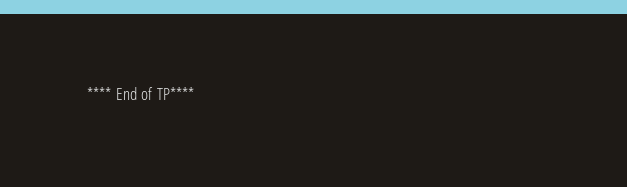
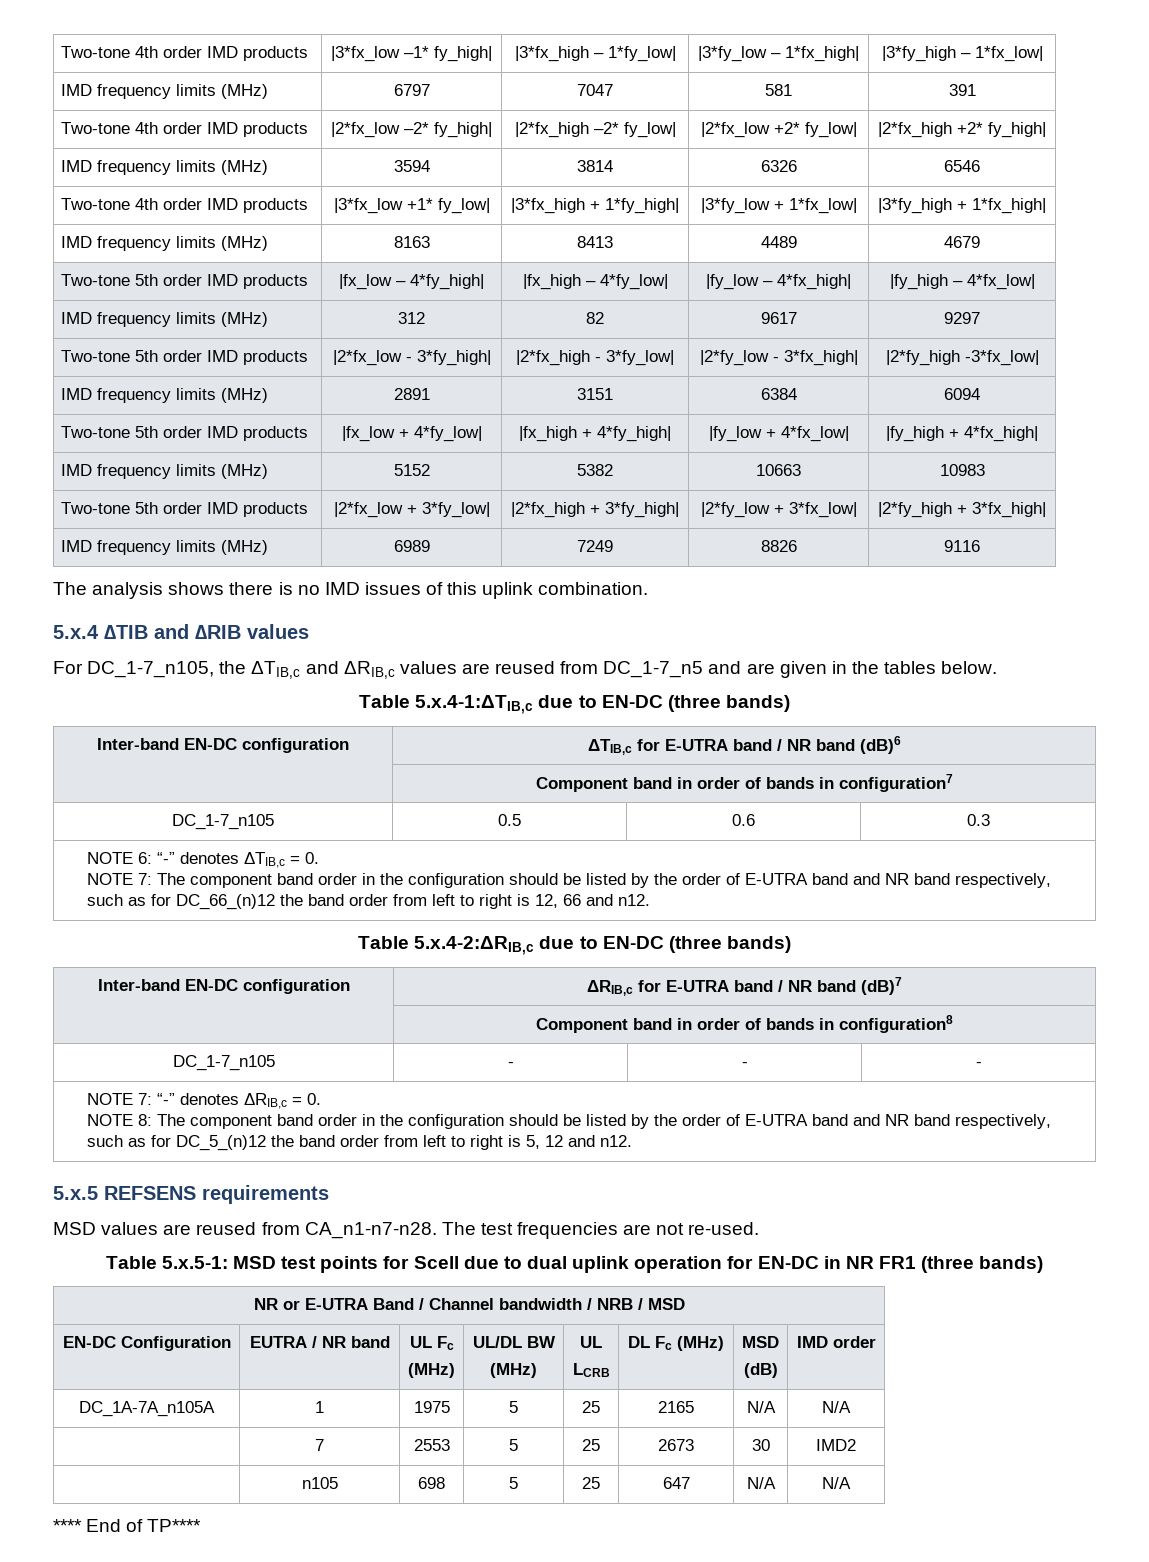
(87, 93) none -> [61,46,309,61] [331,46,492,62] [514,46,676,62] [698,46,859,62] [881,46,1043,62] [61,84,269,99] [393,84,430,96] [577,84,613,96] [765,84,792,96] [948,84,976,96] [61,122,309,137] [331,122,492,138] [514,122,676,138] [700,122,857,138] [878,122,1046,138] [61,160,269,175] [393,160,430,172] [577,160,613,172] [760,160,797,172] [944,160,980,172] [61,198,309,213] [333,198,490,214] [511,198,679,214] [700,198,857,214] [878,198,1046,214] [61,236,269,251] [393,236,430,248] [577,236,613,248] [760,236,797,248] [944,236,980,248] [61,274,309,289] [339,274,484,290] [522,274,668,290] [706,274,851,290] [889,274,1035,290] [61,312,269,327] [398,312,425,324] [586,312,604,324] [760,312,797,324] [944,312,980,324] [61,350,309,365] [332,350,491,366] [516,350,674,366] [699,350,858,366] [885,350,1039,366] [61,388,269,403] [393,388,430,400] [577,388,613,400] [760,388,797,400] [944,388,980,400] [61,426,309,441] [341,426,482,442] [519,426,671,442] [708,426,849,442] [886,426,1038,442] [61,464,269,479] [393,464,430,476] [577,464,613,476] [756,464,801,476] [939,464,985,476] [61,502,309,517] [333,502,490,518] [511,502,679,518] [700,502,857,518] [878,502,1046,518] [61,540,269,555] [393,540,430,552] [577,540,613,552] [760,540,797,552] [944,540,980,552] [53,582,649,599] [53,624,309,639] [53,661,998,679] [359,695,790,714] [97,738,349,753] [587,736,901,755] [535,774,953,792] [172,814,274,830] [498,814,521,826] [732,814,755,826] [966,814,990,826] [87,852,320,868] [87,873,1052,888] [87,894,651,910] [358,936,791,955] [97,979,350,994] [587,977,902,996] [536,1015,953,1033] [172,1055,275,1071] [507,1062,514,1067] [741,1062,748,1067] [975,1062,982,1067] [87,1093,322,1109] [87,1114,1052,1129] [87,1135,633,1151] [53,1185,329,1204] [53,1222,760,1239] [105,1256,1044,1273] [253,1298,685,1310] [62,1336,231,1351] [249,1336,390,1348] [409,1336,454,1350] [408,1363,455,1378] [472,1336,556,1348] [490,1363,537,1378] [580,1336,602,1348] [572,1363,610,1377] [628,1336,724,1351] [742,1336,779,1348] [743,1363,778,1378] [796,1336,876,1348] [79,1401,215,1417] [315,1401,324,1413] [413,1401,450,1413] [509,1401,518,1413] [582,1401,600,1413] [658,1401,694,1413] [746,1401,776,1413] [822,1401,851,1413] [315,1439,324,1451] [413,1439,450,1451] [509,1439,518,1451] [582,1439,600,1451] [658,1439,694,1451] [751,1439,770,1451] [816,1439,856,1451] [301,1477,338,1489] [418,1477,445,1489] [509,1477,518,1489] [582,1477,600,1489] [662,1477,690,1489] [746,1477,776,1489] [822,1477,851,1489] Two-tone 4th order IMD products | |3*fx_low –1* fy_high| | |3*fx_high – 1*fy_low| | |3*fy_low – 1*fx_high| | |3*fy_high – 1*fx_low| // IMD frequency limits (MHz) | 6797 | 7047 | 581 | 391 // Two-tone 4th order IMD products | |2*fx_low –2* fy_high| | |2*fx_high –2* fy_low| | |2*fx_low +2* fy_low| | |2*fx_high +2* fy_high| // IMD frequency limits (MHz) | 3594 | 3814 | 6326 | 6546 // Two-tone 4th order IMD products | |3*fx_low +1* fy_low| | |3*fx_high + 1*fy_high| | |3*fy_low + 1*fx_low| | |3*fy_high + 1*fx_high| // IMD frequency limits (MHz) | 8163 | 8413 | 4489 | 4679 // Two-tone 5th order IMD products | |fx_low – 4*fy_high| | |fx_high – 4*fy_low| | |fy_low – 4*fx_high| | |fy_high – 4*fx_low| // IMD frequency limits (MHz) | 312 | 82 | 9617 | 9297 // Two-tone 5th order IMD products | |2*fx_low - 3*fy_high| | |2*fx_high - 3*fy_low| | |2*fy_low - 3*fx_high| | |2*fy_high -3*fx_low| // IMD frequency limits (MHz) | 2891 | 3151 | 6384 | 6094 // Two-tone 5th order IMD products | |fx_low + 4*fy_low| | |fx_high + 4*fy_high| | |fy_low + 4*fx_low| | |fy_high + 4*fx_high| // IMD frequency limits (MHz) | 5152 | 5382 | 10663 | 10983 // Two-tone 5th order IMD products | |2*fx_low + 3*fy_low| | |2*fx_high + 3*fy_high| | |2*fy_low + 3*fx_low| | |2*fy_high + 3*fx_high| // IMD frequency limits (MHz) | 6989 | 7249 | 8826 | 9116 // The analysis shows there is no IMD issues of this uplink combination. // 5.x.4 ∆TIB and ∆RIB values // For DC_1-7_n105, the ΔTIB,c and ΔRIB,c values are reused from DC_1-7_n5 and are given in the tables below. // Table 5.x.4-1:ΔTIB,c due to EN-DC (three bands) // Inter-band EN-DC configuration | ΔTIB,c for E-UTRA band / NR band (dB)6 // | Component band in order of bands in configuration7 // DC_1-7_n105 | 0.5 | 0.6 | 0.3 // NOTE 6: “-” denotes ΔTIB,c = 0. // NOTE 7: The component band order in the configuration should be listed by the order of E-UTRA band and NR band respectively, such as for DC_66_(n)12 the band order from left to right is 12, 66 and n12. // Table 5.x.4-2:ΔRIB,c due to EN-DC (three bands) // Inter-band EN-DC configuration | ΔRIB,c for E-UTRA band / NR band (dB)7 // | Component band in order of bands in configuration8 // DC_1-7_n105 | - | - | - // NOTE 7: “-” denotes ΔRIB,c = 0. // NOTE 8: The component band order in the configuration should be listed by the order of E-UTRA band and NR band respectively, such as for DC_5_(n)12 the band order from left to right is 5, 12 and n12. // 5.x.5 REFSENS requirements // MSD values are reused from CA_n1-n7-n28. The test frequencies are not re-used. // Table 5.x.5-1: MSD test points for Scell due to dual uplink operation for EN-DC in NR FR1 (three bands) // NR or E-UTRA Band / Channel bandwidth / NRB / MSD // EN-DC Configuration | EUTRA / NR band | UL Fc // (MHz) | UL/DL BW // (MHz) | UL // LCRB | DL Fc (MHz) | MSD // (dB) | IMD order // DC_1A-7A_n105A | 1 | 1975 | 5 | 25 | 2165 | N/A | N/A // | 7 | 2553 | 5 | 25 | 2673 | 30 | IMD2 // | n105 | 698 | 5 | 25 | 647 | N/A | N/A //

